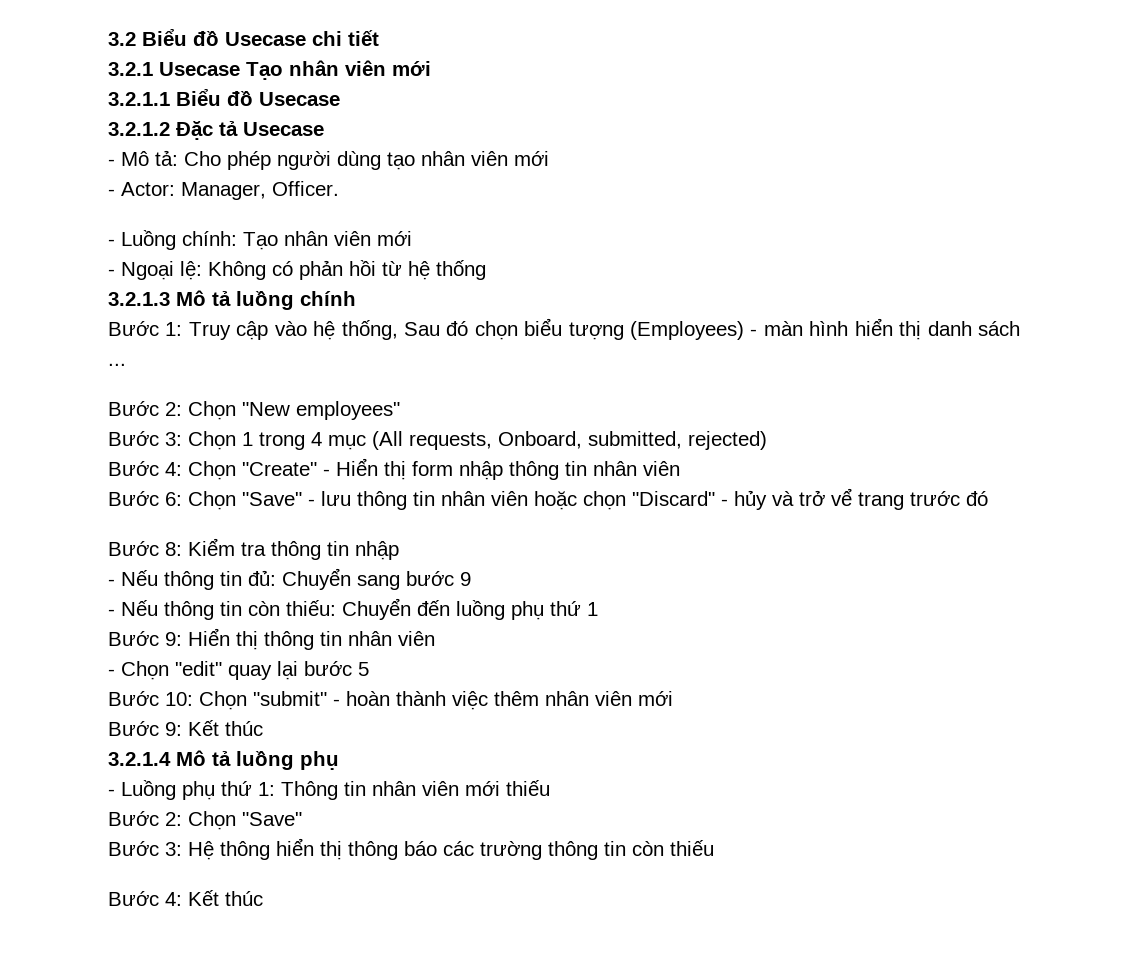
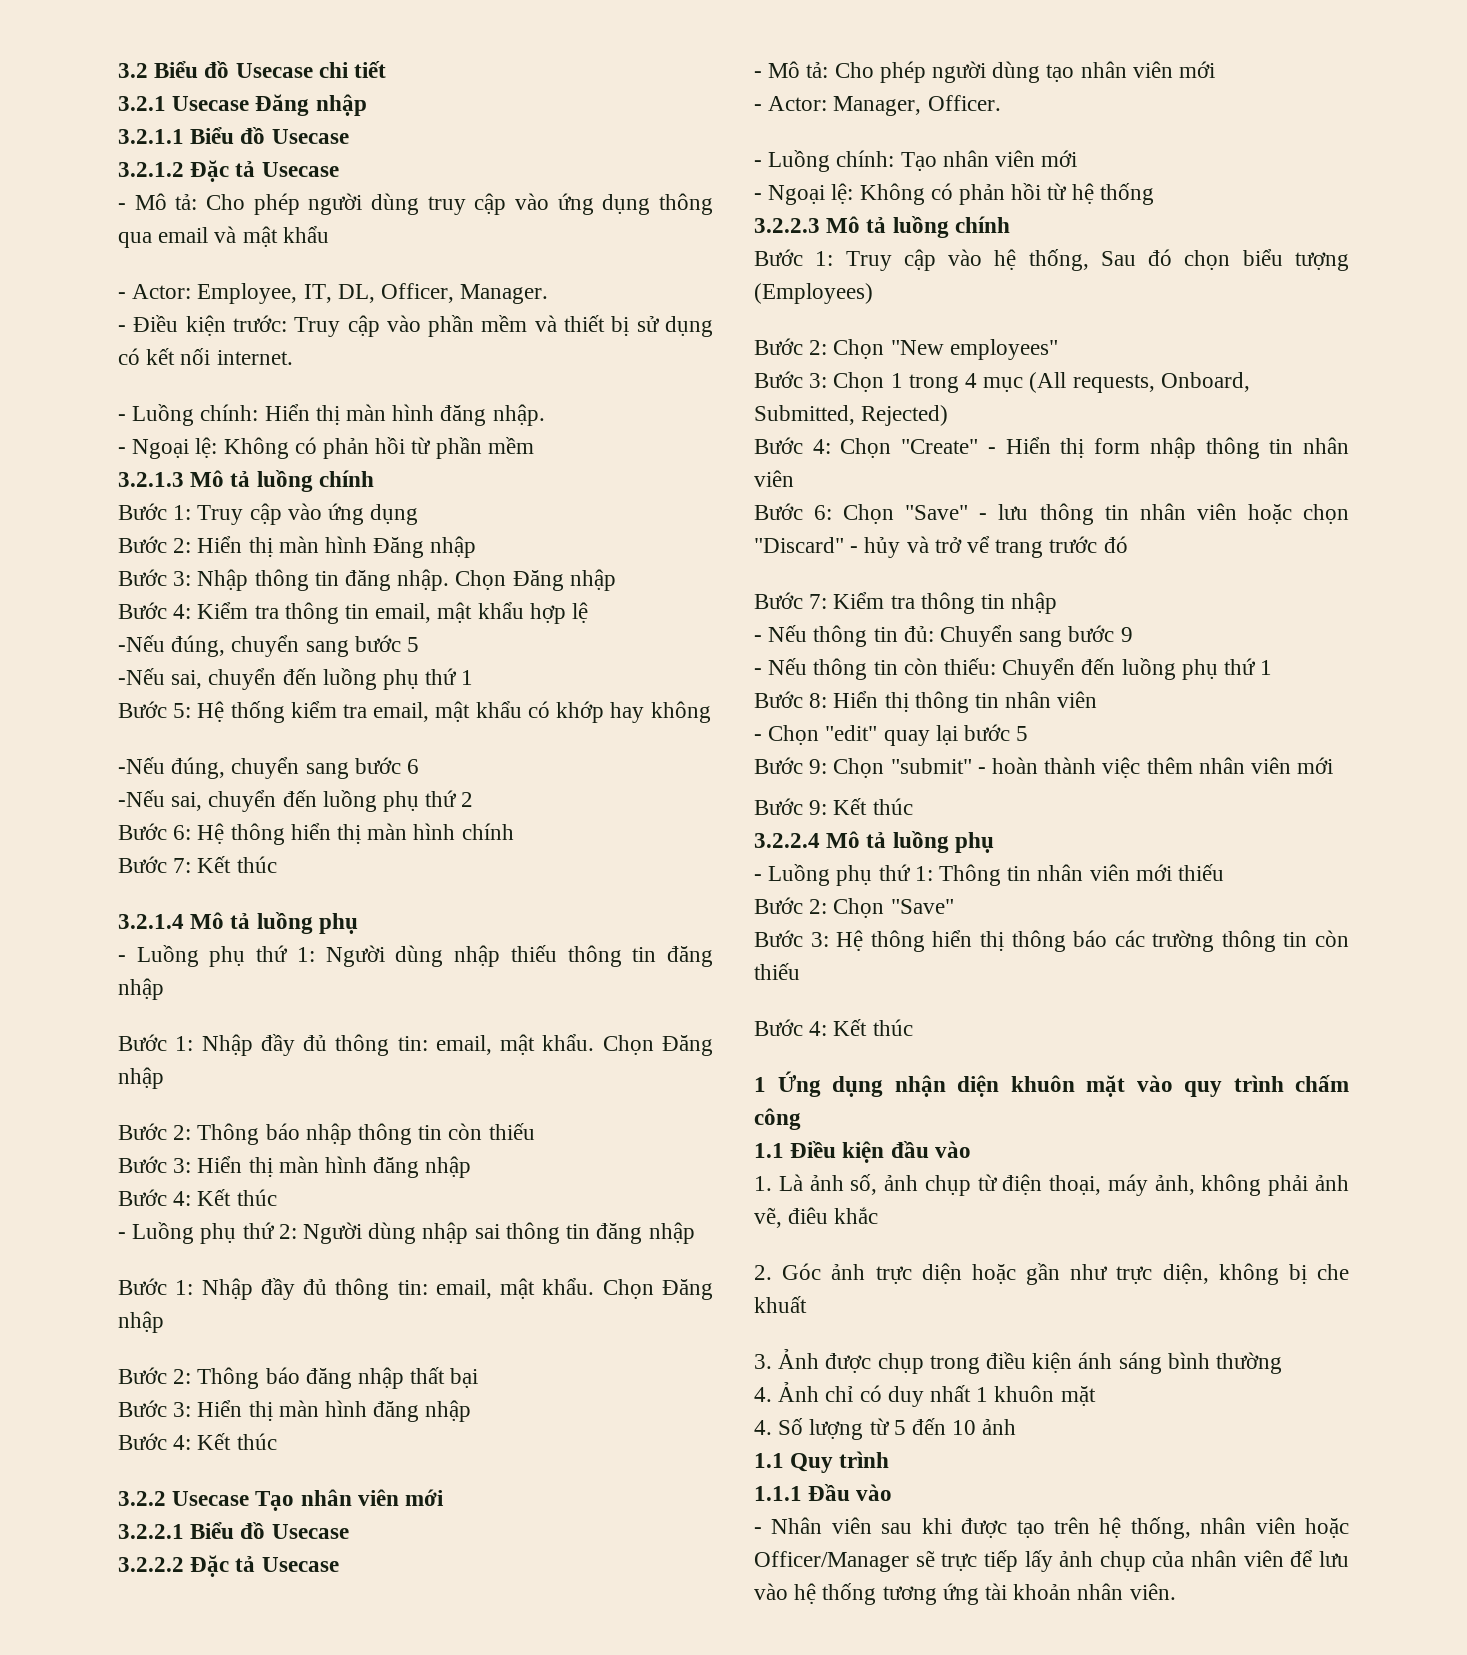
[246,60,431,80] Tạo nhân viên mới -> [255,94,367,116] Đăng nhập
(324, 129) none -> [118,193,714,215] [118,226,329,248] [118,283,549,304] [118,315,713,337] [118,348,293,365] [118,404,545,426] [118,437,534,459] [118,470,374,492] [118,503,419,525] [118,536,477,558] [118,569,616,591] [118,602,589,624] [118,635,420,657] [118,668,474,690] [118,701,711,723] [118,757,420,779] [118,790,474,812] [118,823,514,845] [118,856,277,873] [118,912,358,934] [118,945,714,967] [118,978,164,1000] [118,1034,713,1056] [118,1067,164,1089] [118,1123,535,1145] [118,1156,472,1178] [118,1189,277,1206] [118,1222,695,1244] [118,1278,713,1300] [118,1311,164,1333] [118,1367,479,1389] [118,1400,472,1422] [118,1433,277,1450] [118,1489,445,1511] [118,1522,349,1539] [118,1555,339,1577] // - Mô tả: Cho phép người dùng truy cập vào ứng dụng thông qua email và mật khẩu // - Actor: Employee, IT, DL, Officer, Manager. // - Điều kiện trước: Truy cập vào phần mềm và thiết bị sử dụng có kết nối internet. // - Luồng chính: Hiển thị màn hình đăng nhập. // - Ngoại lệ: Không có phản hồi từ phần mềm // 3.2.1.3 Mô tả luồng chính // Bước 1: Truy cập vào ứng dụng // Bước 2: Hiển thị màn hình Đăng nhập // Bước 3: Nhập thông tin đăng nhập. Chọn Đăng nhập // Bước 4: Kiểm tra thông tin email, mật khẩu hợp lệ // -Nếu đúng, chuyển sang bước 5 // -Nếu sai, chuyển đến luồng phụ thứ 1 // Bước 5: Hệ thống kiểm tra email, mật khẩu có khớp hay không // -Nếu đúng, chuyển sang bước 6 // -Nếu sai, chuyển đến luồng phụ thứ 2 // Bước 6: Hệ thông hiển thị màn hình chính // Bước 7: Kết thúc // 3.2.1.4 Mô tả luồng phụ // - Luồng phụ thứ 1: Người dùng nhập thiếu thông tin đăng nhập // Bước 1: Nhập đầy đủ thông tin: email, mật khẩu. Chọn Đăng nhập // Bước 2: Thông báo nhập thông tin còn thiếu // Bước 3: Hiển thị màn hình đăng nhập // Bước 4: Kết thúc // - Luồng phụ thứ 2: Người dùng nhập sai thông tin đăng nhập // Bước 1: Nhập đầy đủ thông tin: email, mật khẩu. Chọn Đăng nhập // Bước 2: Thông báo đăng nhập thất bại // Bước 3: Hiển thị màn hình đăng nhập // Bước 4: Kết thúc // 3.2.2 Usecase Tạo nhân viên mới // 3.2.2.1 Biểu đồ Usecase // 3.2.2.2 Đặc tả Usecase
[108,292,170,306] 3.2.1.3 -> [754,218,820,233] 3.2.2.3
[750,318,1021,340] [108,363,126,366] - màn hình hiển thị danh sách ... -> (873, 293) none
[588,431,767,450] submitted, rejected) -> [754,405,949,426] Submitted, Rejected)
[165,542,182,556] 8: -> [809,594,828,609] 7:
[165,632,182,646] 9: -> [809,693,828,708] 8:
[165,692,193,706] 10: -> [809,759,828,774] 9:
[108,752,171,766] 3.2.1.4 -> [754,833,820,848] 3.2.2.4
(263, 898) none -> [754,1071,1349,1097] [754,1108,801,1130] [754,1141,971,1163] [754,1174,1349,1196] [754,1207,879,1228] [754,1263,1349,1285] [754,1296,807,1313] [754,1349,1283,1374] [754,1382,1096,1407] [754,1418,1017,1440] [754,1451,890,1473] [754,1484,893,1501] [754,1517,1349,1539] [754,1550,1349,1572] [754,1583,1176,1605] // 1 Ứng dụng nhận diện khuôn mặt vào quy trình chấm công // 1.1 Điều kiện đầu vào // 1. Là ảnh số, ảnh chụp từ điện thoại, máy ảnh, không phải ảnh vẽ, điêu khắc // 2. Góc ảnh trực diện hoặc gần như trực diện, không bị che khuất // 3. Ảnh được chụp trong điều kiện ánh sáng bình thường // 4. Ảnh chỉ có duy nhất 1 khuôn mặt // 4. Số lượng từ 5 đến 10 ảnh // 1.1 Quy trình // 1.1.1 Đầu vào // - Nhân viên sau khi được tạo trên hệ thống, nhân viên hoặc Officer/Manager sẽ trực tiếp lấy ảnh chụp của nhân viên để lưu vào hệ thống tương ứng tài khoản nhân viên.

